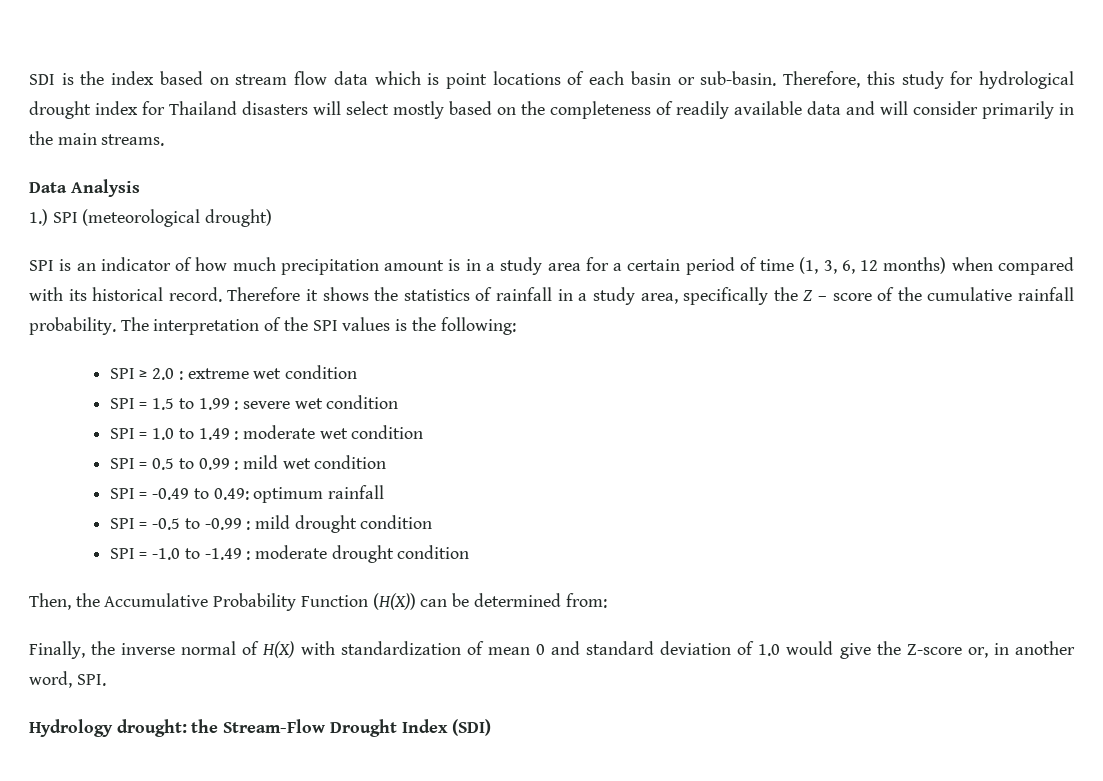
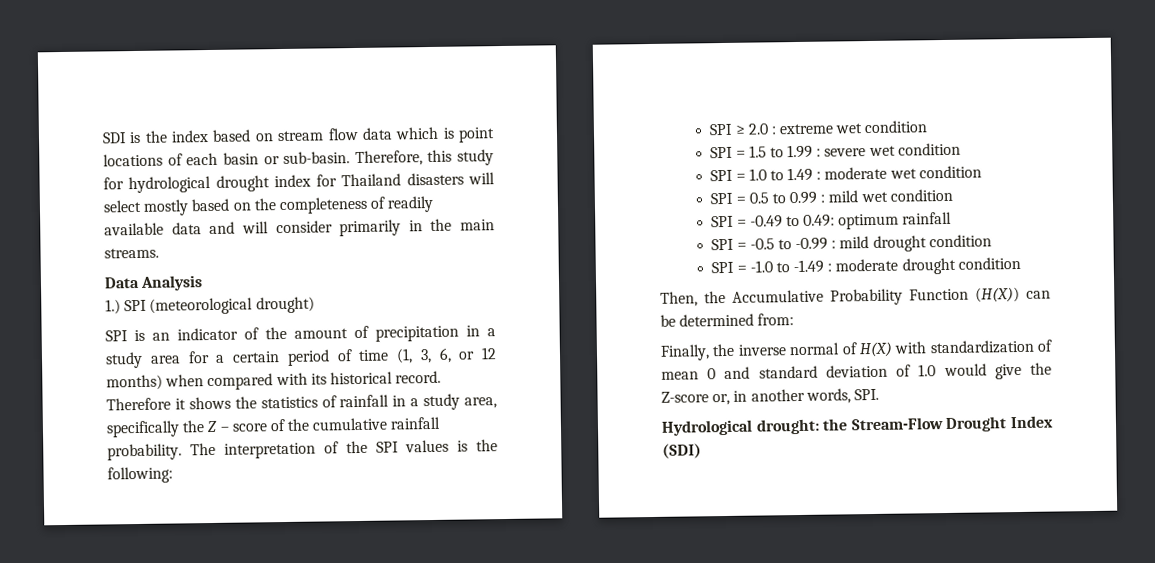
[195,257,461,275] how much precipitation amount is -> [265,325,459,342] the amount of precipitation
(855, 267) none -> [458,351,476,360] or
[29,671,72,688] word, -> [805,388,851,404] words,
[29,719,113,737] Hydrology -> [661,419,753,436] Hydrological

